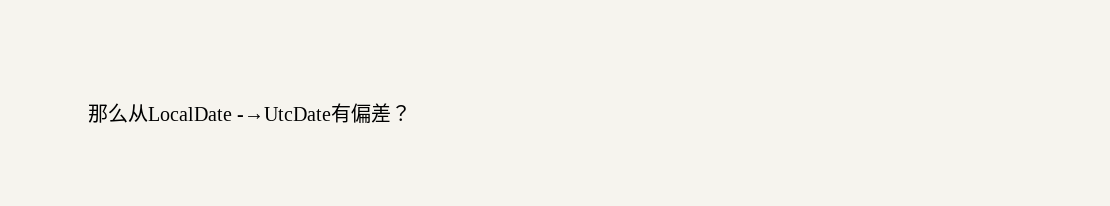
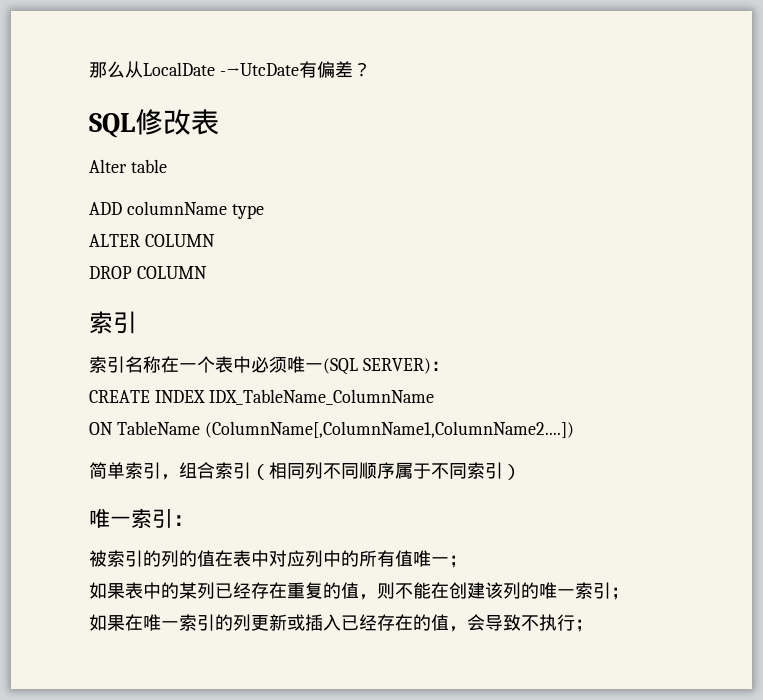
(412, 113) none -> [89,109,219,138] [89,159,167,173] [89,201,264,219] [89,234,215,247] [89,266,207,279] [89,311,137,334] [89,356,449,375] [89,389,434,405] [89,421,574,438] [89,462,521,480] [89,508,194,529] [89,550,467,568] [89,582,629,600] [89,614,593,632] // SQL修改表 // Alter table // ADD columnName type // ALTER COLUMN // DROP COLUMN // 索引 // 索引名称在一个表中必须唯一(SQL SERVER)： // CREATE INDEX IDX_TableName_ColumnName // ON TableName (ColumnName[,ColumnName1,ColumnName2....]) // 简单索引，组合索引（相同列不同顺序属于不同索引） // 唯一索引： // 被索引的列的值在表中对应列中的所有值唯一； // 如果表中的某列已经存在重复的值，则不能在创建该列的唯一索引； // 如果在唯一索引的列更新或插入已经存在的值，会导致不执行；

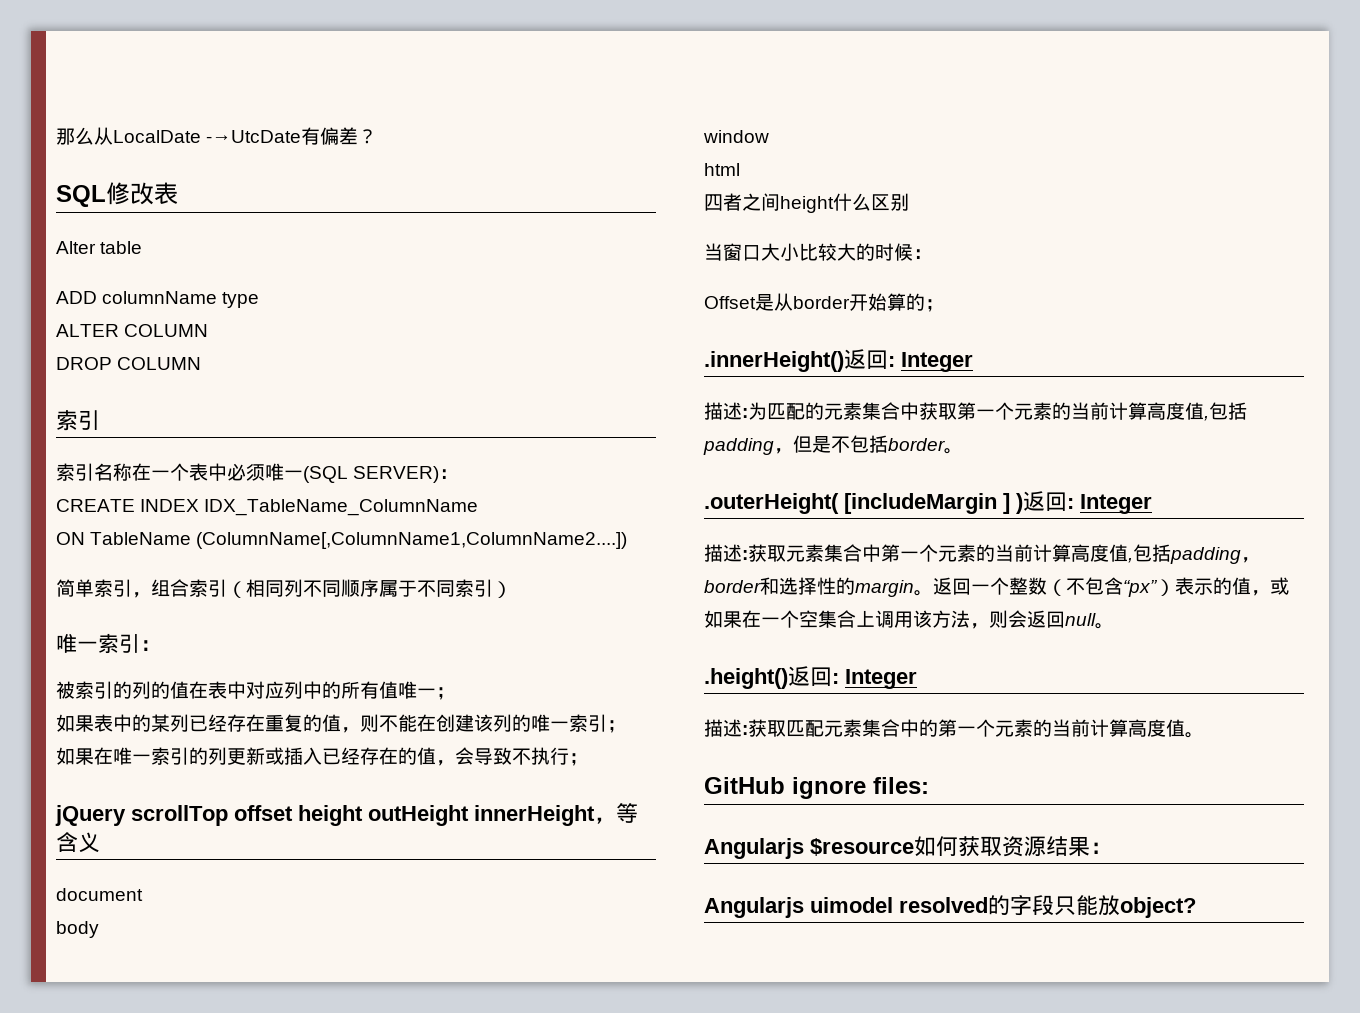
(593, 625) none -> [55,803,638,826] [56,832,100,853] [56,888,143,901] [56,921,99,938] [703,130,769,143] [704,163,740,176] [704,193,909,213] [704,243,932,261] [704,293,944,312] [704,349,973,372] [704,402,1247,421] [703,435,963,455] [704,491,1152,514] [704,544,1260,564] [704,577,1289,597] [704,610,1114,629] [704,666,917,689] [704,719,1204,738] [704,777,929,799] [704,836,1112,859] [704,895,1196,918] // jQuery scrollTop offset height outHeight innerHeight，等含义 // document // body // window // html // 四者之间height什么区别 // 当窗口大小比较大的时候： // Offset是从border开始算的； // .innerHeight()返回: Integer // 描述:为匹配的元素集合中获取第一个元素的当前计算高度值,包括padding，但是不包括border。 // .outerHeight( [includeMargin ] )返回: Integer // 描述:获取元素集合中第一个元素的当前计算高度值,包括padding，border和选择性的margin。返回一个整数（不包含“px”）表示的值，或如果在一个空集合上调用该方法，则会返回null。 // .height()返回: Integer // 描述:获取匹配元素集合中的第一个元素的当前计算高度值。 // GitHub ignore files: // Angularjs $resource如何获取资源结果： // Angularjs uimodel resolved的字段只能放object?

